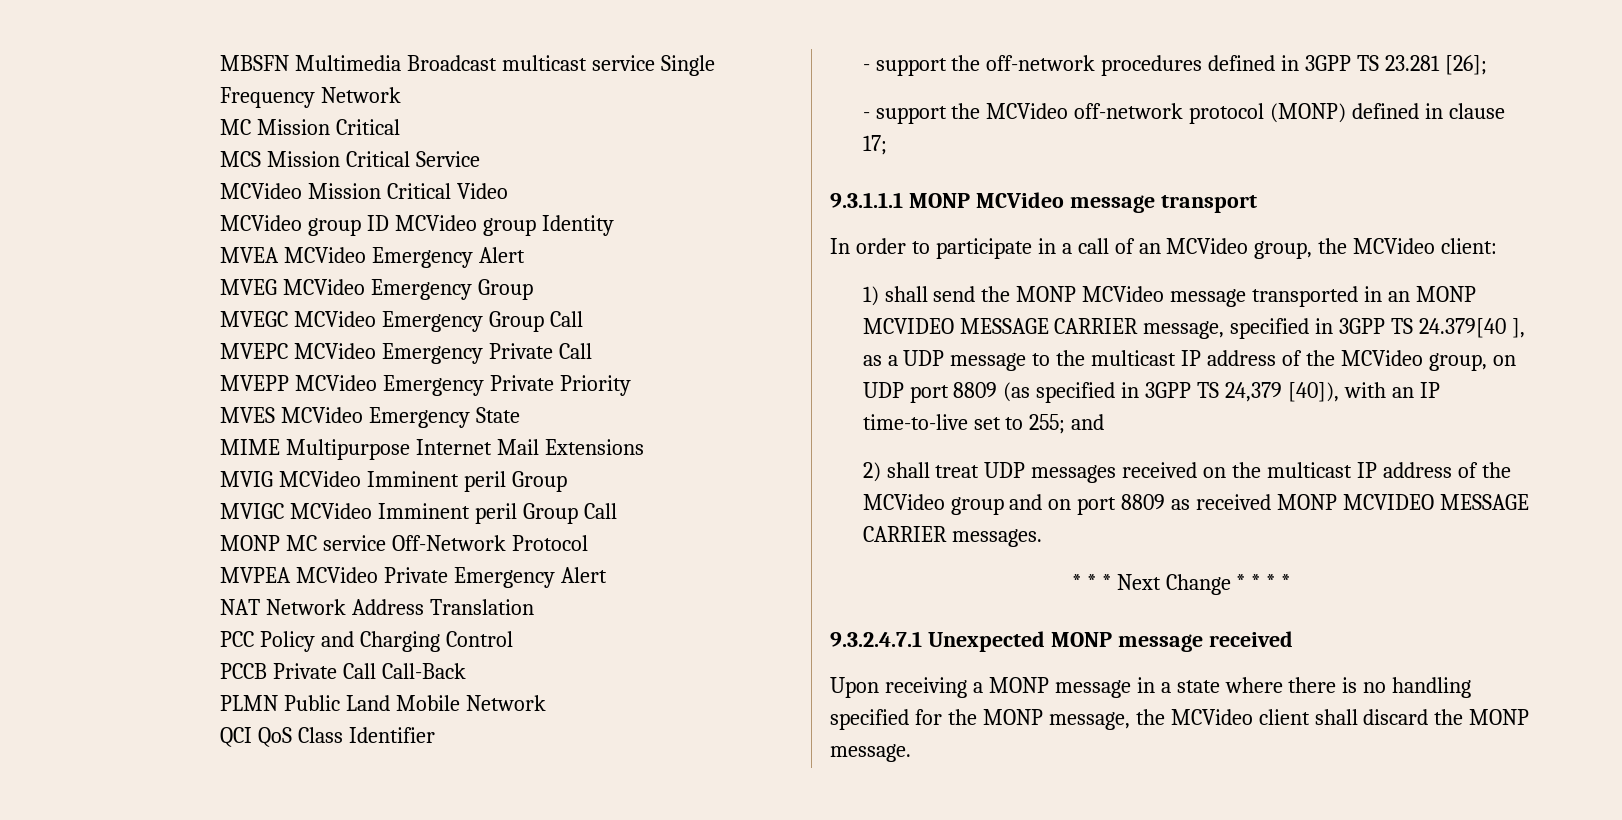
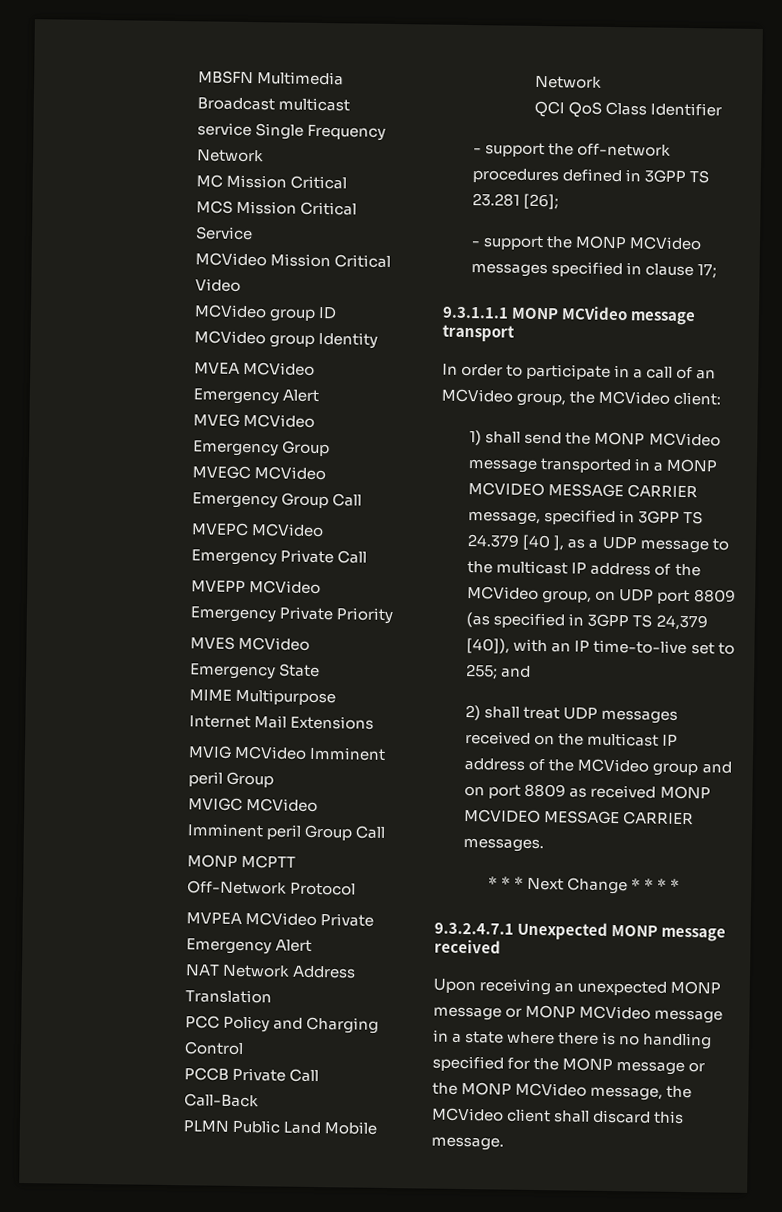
[286,535,387,551] MC service -> [241,854,297,869] MCPTT
[986,103,1420,124] MCVideo off-network protocol (MONP) defined -> [575,235,703,251] [471,261,624,278] MONP MCVideo messages specified
[1388,291,1411,302] an -> [653,461,664,472] a
[1419,318,1507,338] 24.379[40 -> [467,534,551,551] 24.379 [40
[972,677,1049,693] a MONP -> [554,980,722,996] [433,1004,652,1021] an unexpected MONP message or MONP MCVideo
(1043, 717) none -> [616,1061,706,1076] [432,1082,588,1097] message or the MONP MCVideo
[1434,709,1530,725] the MONP -> [653,1110,685,1125] this

